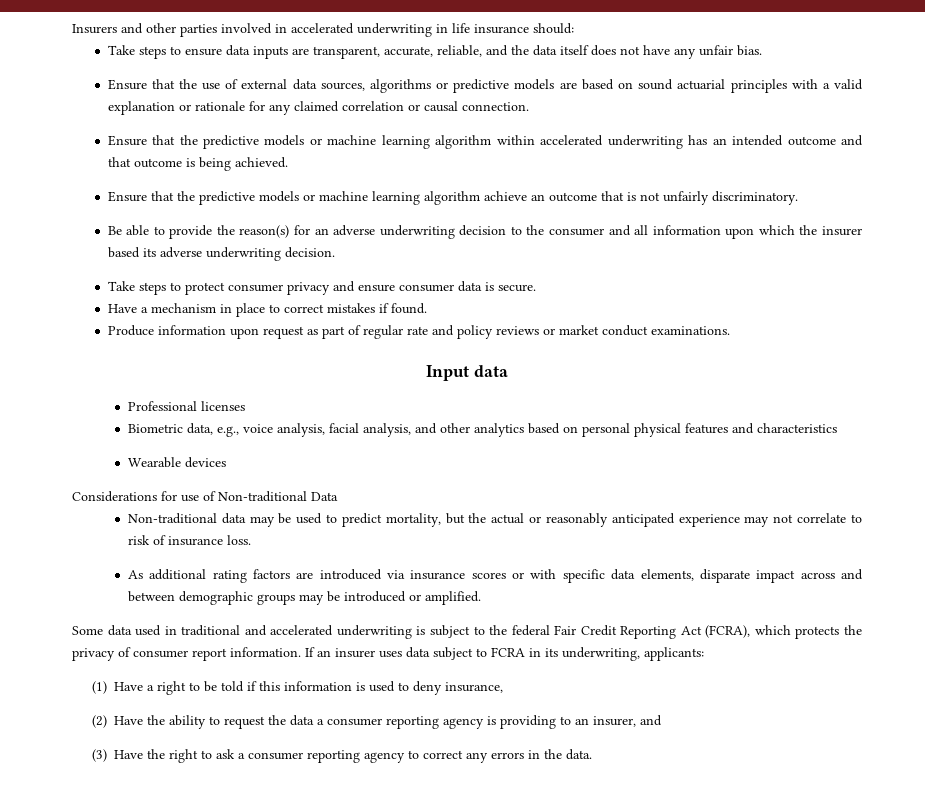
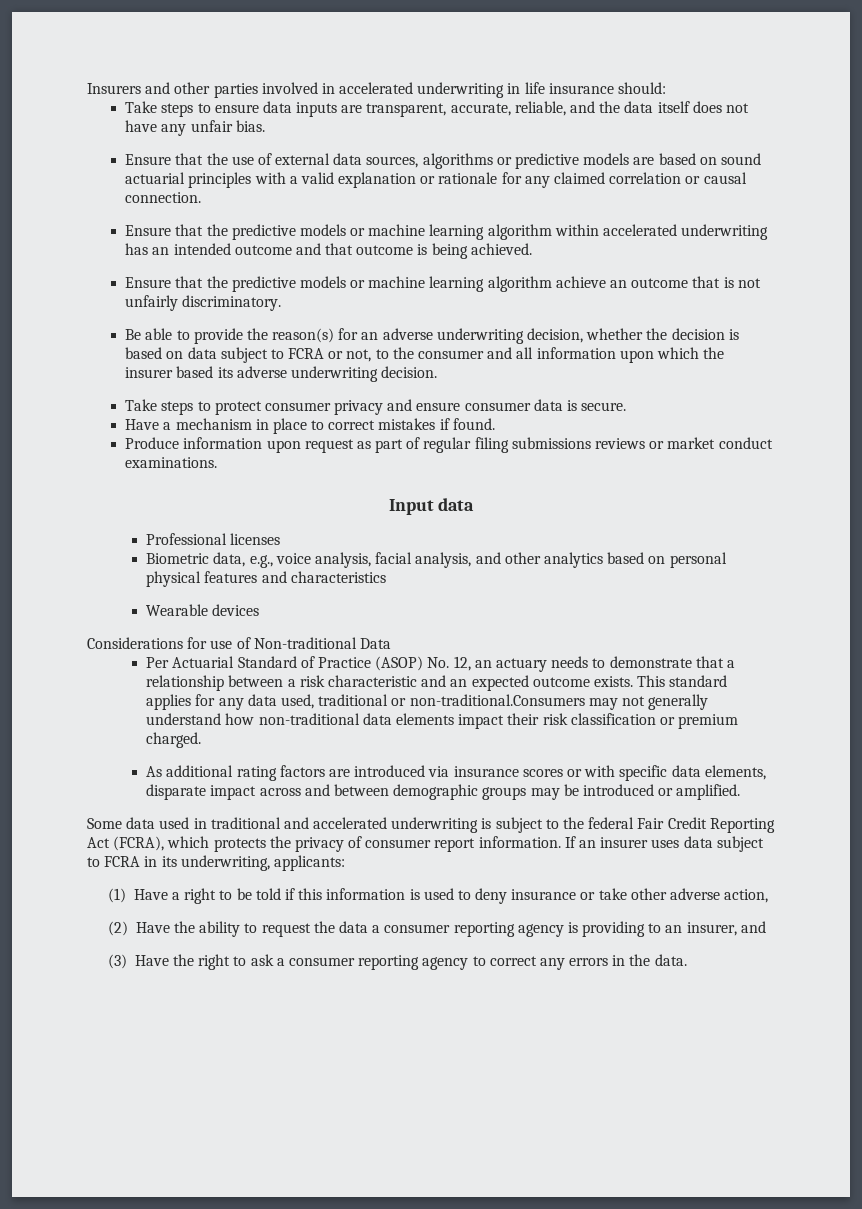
[459,225,507,236] decision -> [527,328,739,343] [125,347,372,363] decision, whether the decision is based on data subject to FCRA or not,
[406,325,493,339] rate and policy -> [474,437,591,453] filing submissions
[127,513,862,527] [127,535,251,546] Non-traditional data may be used to predict mortality, but the actual or reasonably anticipated experience may not correlate to risk of insurance loss. -> [146,656,735,672] [146,675,728,691] [146,694,709,710] [146,713,739,729] [146,732,202,748] Per Actuarial Standard of Practice (ASOP) No. 12, an actuary needs to demonstrate that a relationship between a risk characteristic and an expected outcome exists. This standard applies for any data used, traditional or non-traditional.Consumers may not generally understand how non-traditional data elements impact their risk classification or premium charged.
[445,682,504,693] insurance, -> [511,888,769,903] insurance or take other adverse action,

